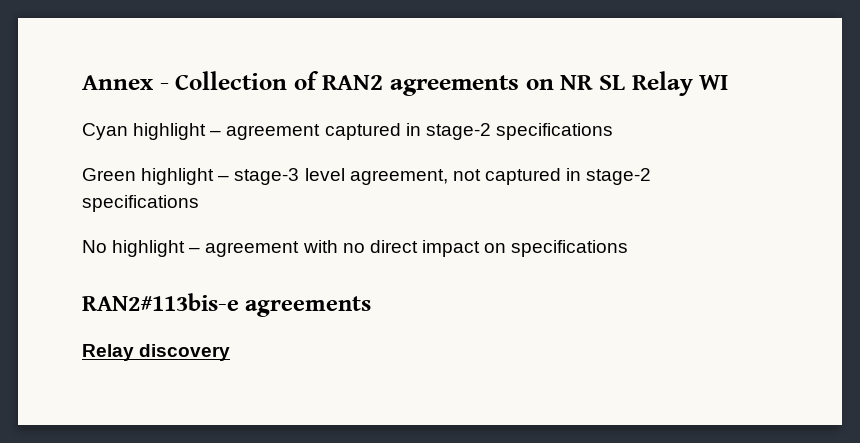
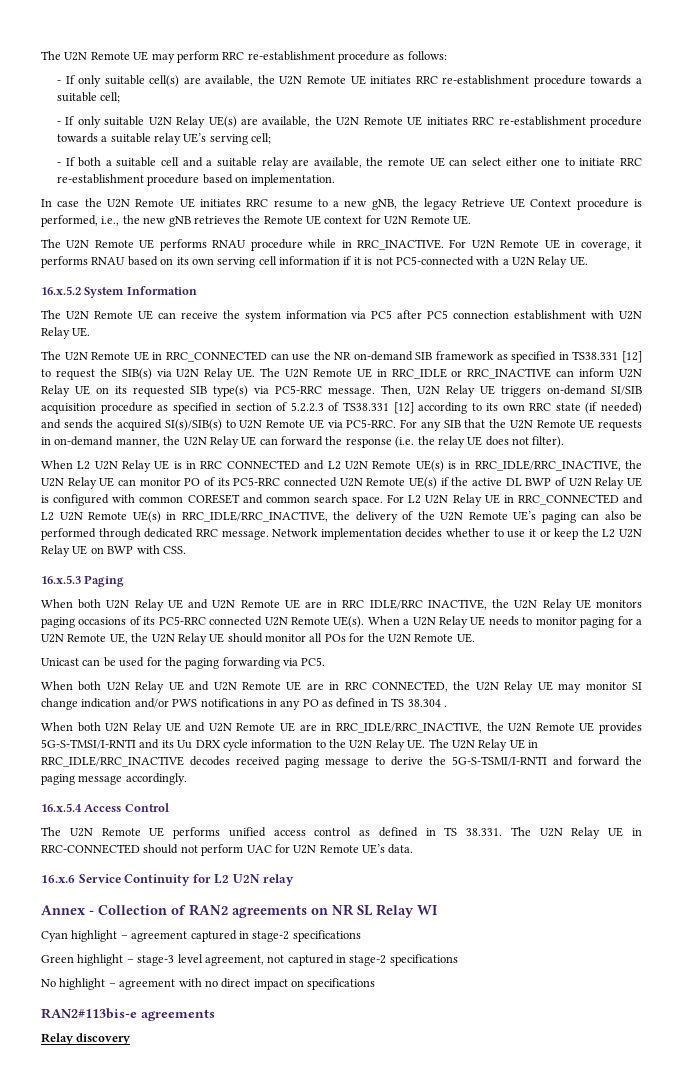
(82, 82) none -> [41,51,447,63] [56,75,642,87] [56,92,121,103] [56,116,642,128] [56,133,272,145] [56,157,642,169] [56,174,336,186] [41,198,642,210] [41,215,471,227] [41,239,642,251] [41,256,588,268] [41,286,197,298] [41,310,642,322] [41,327,91,339] [41,351,642,363] [41,368,643,380] [41,385,642,397] [41,402,642,414] [41,419,643,431] [41,436,565,448] [41,460,643,472] [41,477,642,489] [41,494,643,506] [41,511,642,523] [41,528,642,540] [41,545,186,557] [41,575,125,587] [41,599,642,611] [41,616,643,628] [41,633,475,645] [41,657,326,669] [41,681,643,693] [41,698,447,710] [41,722,642,734] [41,739,538,751] [41,756,642,768] [41,773,187,785] [41,803,169,812] [41,827,642,839] [41,844,414,856] [41,874,295,886] The U2N Remote UE may perform RRC re-establishment procedure as follows: // - If only suitable cell(s) are available, the U2N Remote UE initiates RRC re-establishment procedure towards a suitable cell; // - If only suitable U2N Relay UE(s) are available, the U2N Remote UE initiates RRC re-establishment procedure towards a suitable relay UE’s serving cell; // - If both a suitable cell and a suitable relay are available, the remote UE can select either one to initiate RRC re-establishment procedure based on implementation. // In case the U2N Remote UE initiates RRC resume to a new gNB, the legacy Retrieve UE Context procedure is performed, i.e., the new gNB retrieves the Remote UE context for U2N Remote UE. // The U2N Remote UE performs RNAU procedure while in RRC_INACTIVE. For U2N Remote UE in coverage, it performs RNAU based on its own serving cell information if it is not PC5-connected with a U2N Relay UE. // 16.x.5.2 System Information // The U2N Remote UE can receive the system information via PC5 after PC5 connection establishment with U2N Relay UE. // The U2N Remote UE in RRC_CONNECTED can use the NR on-demand SIB framework as specified in TS38.331 [12] to request the SIB(s) via U2N Relay UE. The U2N Remote UE in RRC_IDLE or RRC_INACTIVE can inform U2N Relay UE on its requested SIB type(s) via PC5-RRC message. Then, U2N Relay UE triggers on-demand SI/SIB acquisition procedure as specified in section of 5.2.2.3 of TS38.331 [12] according to its own RRC state (if needed) and sends the acquired SI(s)/SIB(s) to U2N Remote UE via PC5-RRC. For any SIB that the U2N Remote UE requests in on-demand manner, the U2N Relay UE can forward the response (i.e. the relay UE does not filter). // When L2 U2N Relay UE is in RRC CONNECTED and L2 U2N Remote UE(s) is in RRC_IDLE/RRC_INACTIVE, the U2N Relay UE can monitor PO of its PC5-RRC connected U2N Remote UE(s) if the active DL BWP of U2N Relay UE is configured with common CORESET and common search space. For L2 U2N Relay UE in RRC_CONNECTED and L2 U2N Remote UE(s) in RRC_IDLE/RRC_INACTIVE, the delivery of the U2N Remote UE’s paging can also be performed through dedicated RRC message. Network implementation decides whether to use it or keep the L2 U2N Relay UE on BWP with CSS. // 16.x.5.3 Paging // When both U2N Relay UE and U2N Remote UE are in RRC IDLE/RRC INACTIVE, the U2N Relay UE monitors paging occasions of its PC5-RRC connected U2N Remote UE(s). When a U2N Relay UE needs to monitor paging for a U2N Remote UE, the U2N Relay UE should monitor all POs for the U2N Remote UE. // Unicast can be used for the paging forwarding via PC5. // When both U2N Relay UE and U2N Remote UE are in RRC CONNECTED, the U2N Relay UE may monitor SI change indication and/or PWS notifications in any PO as defined in TS 38.304 . // When both U2N Relay UE and U2N Remote UE are in RRC_IDLE/RRC_INACTIVE, the U2N Remote UE provides 5G-S-TMSI/I-RNTI and its Uu DRX cycle information to the U2N Relay UE. The U2N Relay UE in RRC_IDLE/RRC_INACTIVE decodes received paging message to derive the 5G-S-TSMI/I-RNTI and forward the paging message accordingly. // 16.x.5.4 Access Control // The U2N Remote UE performs unified access control as defined in TS 38.331. The U2N Relay UE in RRC-CONNECTED should not perform UAC for U2N Remote UE’s data. // 16.x.6 Service Continuity for L2 U2N relay //

